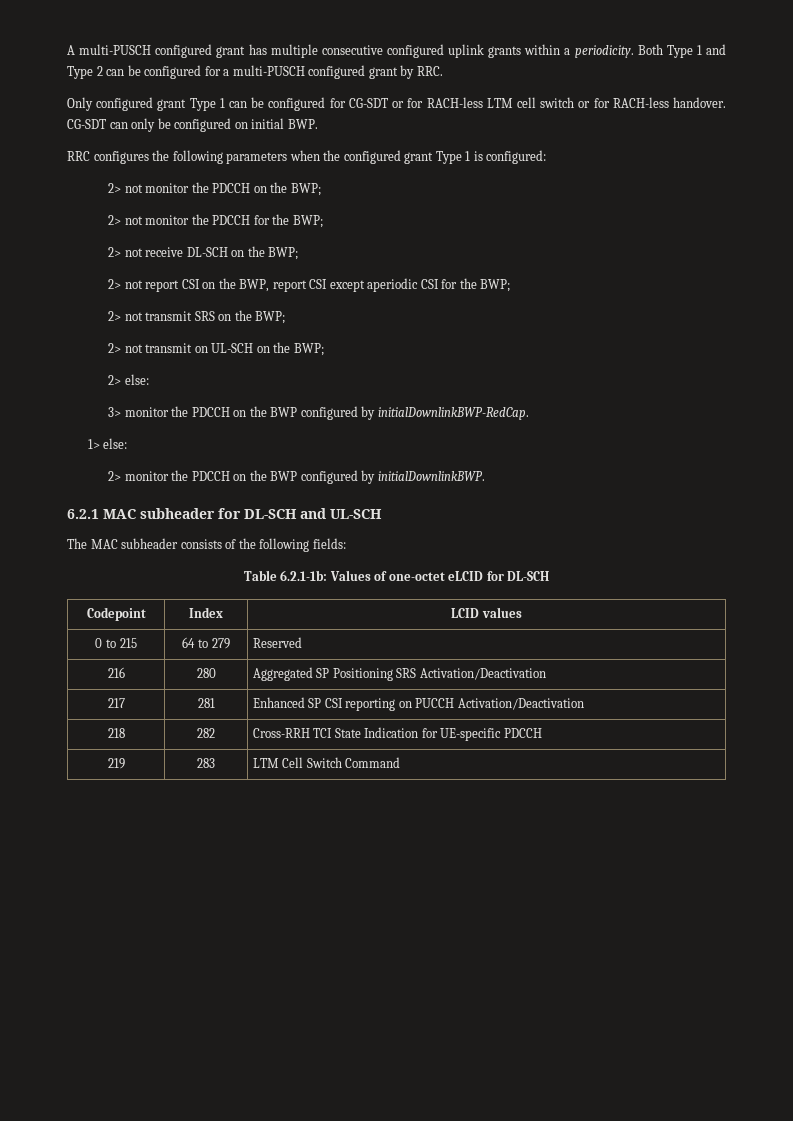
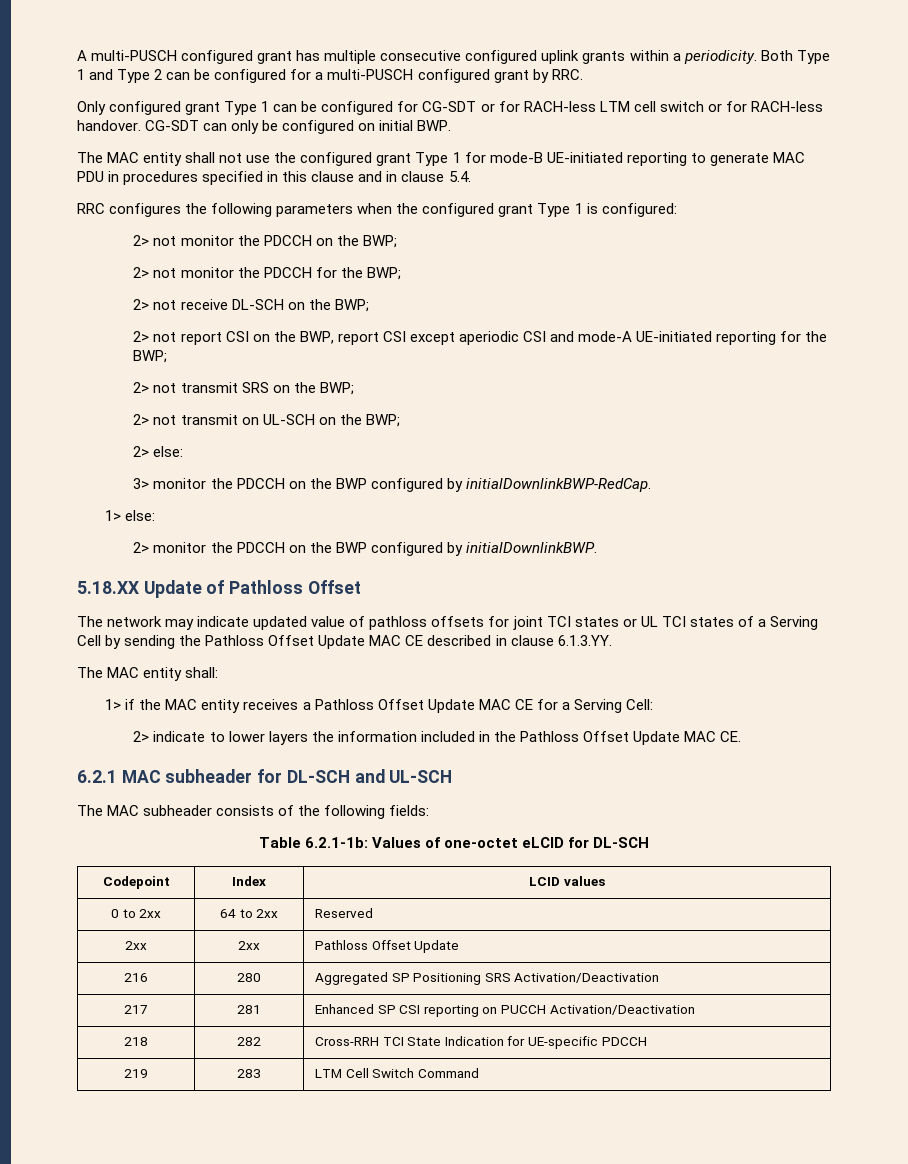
(318, 124) none -> [77,152,805,166] [77,171,471,185] // The MAC entity shall not use the configured grant Type 1 for mode-B UE-initiated reporting to generate MAC PDU in procedures specified in this clause and in clause 5.4.
(439, 284) none -> [550,331,777,345] and mode-A UE-initiated reporting
(485, 476) none -> [77,580,361,598] [77,616,818,630] [77,635,612,649] [77,667,219,681] [105,699,653,713] [133,731,742,745] // 5.18.XX Update of Pathloss Offset // The network may indicate updated value of pathloss offsets for joint TCI states or UL TCI states of a Serving Cell by sending the Pathloss Offset Update MAC CE described in clause 6.1.3.YY. // The MAC entity shall: // 1> if the MAC entity receives a Pathloss Offset Update MAC CE for a Serving Cell: // 2> indicate to lower layers the information included in the Pathloss Offset Update MAC CE.
[119,638,137,648] 215 -> [139,909,162,918] 2xx
[211,638,230,649] 279 -> [256,909,279,918] 2xx
(302, 642) none -> [125,941,147,950] [238,941,260,950] [314,940,460,953] // 2xx | 2xx | Pathloss Offset Update

